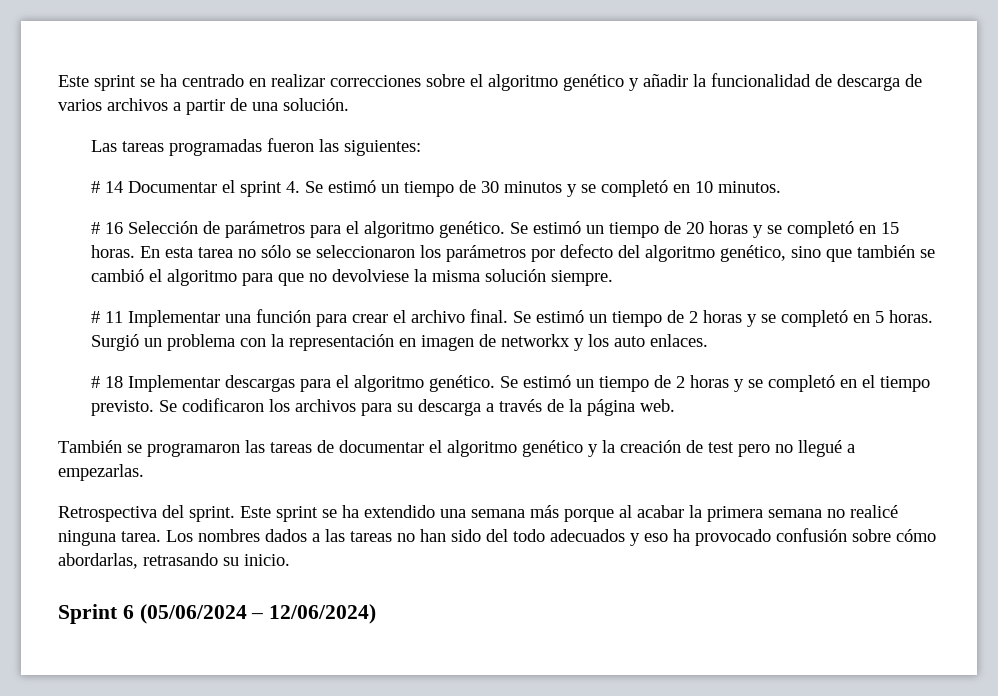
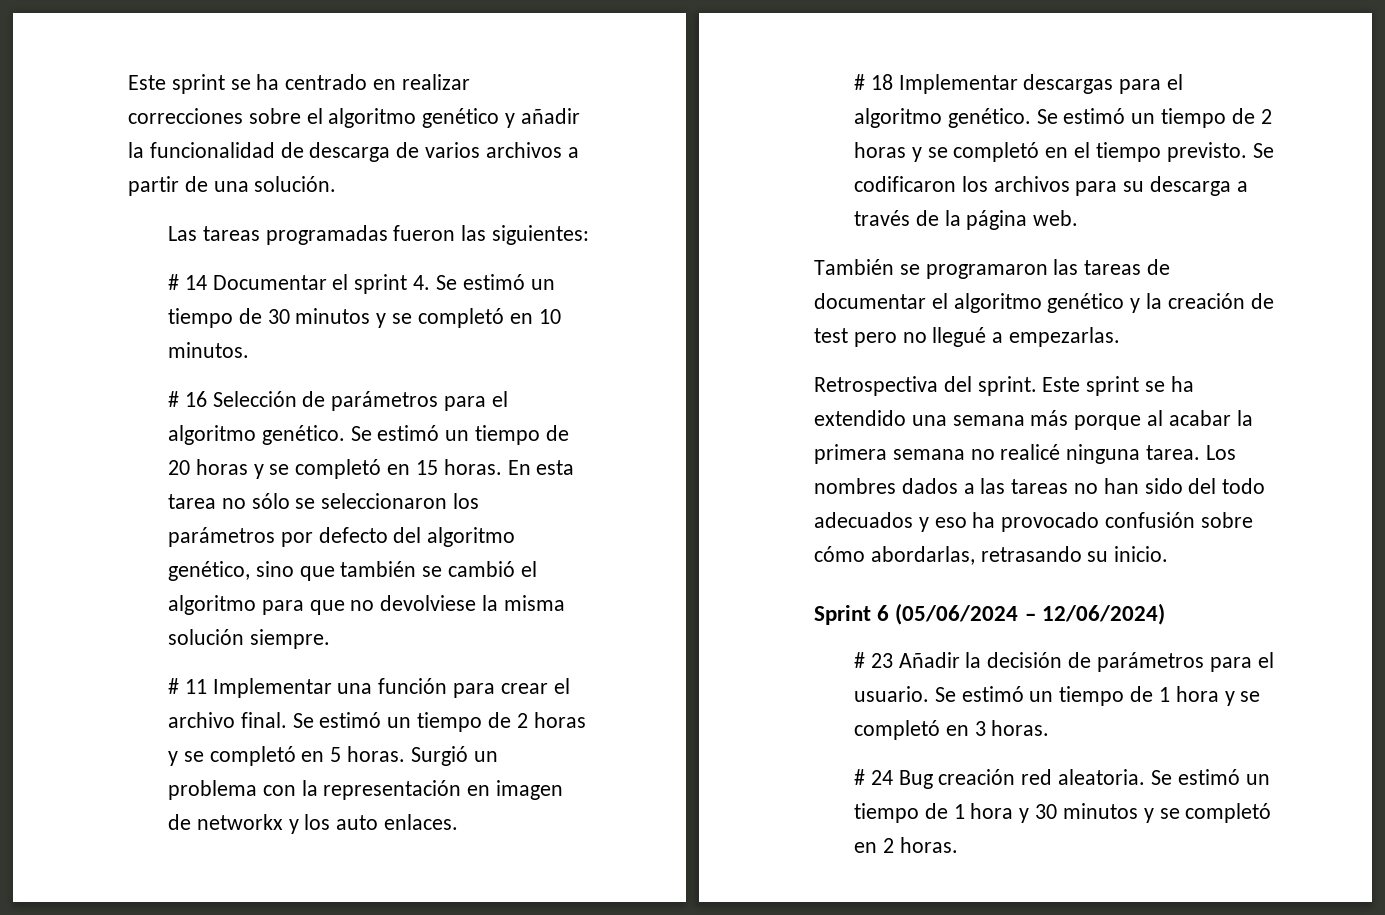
(377, 614) none -> [854,652,1274,672] [854,686,1261,706] [854,720,1050,740] [854,769,1270,789] [854,803,1272,823] [854,837,958,853] // # 23 Añadir la decisión de parámetros para el usuario. Se estimó un tiempo de 1 hora y se completó en 3 horas. // # 24 Bug creación red aleatoria. Se estimó un tiempo de 1 hora y 30 minutos y se completó en 2 horas.

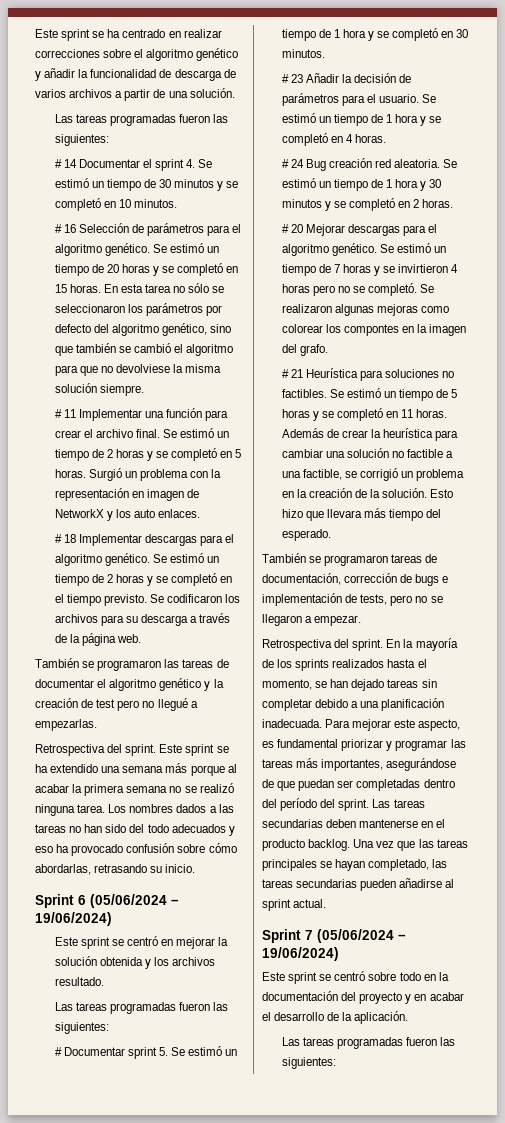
[196,814,283,830] networkx -> [54,509,104,518] NetworkX
[1000,444,1061,460] realicé -> [184,783,234,793] se realizó
[1041,603,1165,625] 12/06/2024) -> [35,912,112,926] [54,936,229,949] [54,956,215,969] [54,977,104,986] [54,1002,228,1014] [54,1022,109,1034] [54,1046,238,1059] [281,28,469,41] [281,49,325,58] 19/06/2024) // Este sprint se centró en mejorar la solución obtenida y los archivos resultado. // Las tareas programadas fueron las siguientes: // # Documentar sprint 5. Se estimó un tiempo de 1 hora y se completó en 30 minutos.
[974,721,986,736] 3 -> [345,134,353,143] 4
(958, 845) none -> [281,224,438,236] [281,243,446,256] [281,264,459,276] [281,283,435,296] [281,304,449,316] [281,324,467,336] [281,344,328,356] [281,368,455,381] [281,388,458,401] [281,408,448,421] [281,428,459,441] [281,448,454,458] [281,468,465,481] [281,488,454,498] [281,508,442,521] [281,529,331,541] [262,553,438,566] [262,573,449,586] [262,593,443,606] [262,614,362,626] [262,638,458,651] [262,659,427,671] [262,679,437,691] [262,698,445,711] [262,719,461,731] [262,739,466,751] [262,758,457,771] [262,779,455,791] [262,798,425,811] [262,819,446,828] [262,839,468,851] [262,859,448,871] [262,878,455,891] [262,899,327,911] [262,929,406,943] [262,947,339,961] [262,971,449,984] [262,991,464,1004] [262,1011,409,1024] [281,1037,455,1049] [281,1057,336,1069] // # 20 Mejorar descargas para el algoritmo genético. Se estimó un tiempo de 7 horas y se invirtieron 4 horas pero no se completó. Se realizaron algunas mejoras como colorear los compontes en la imagen del grafo. // # 21 Heurística para soluciones no factibles. Se estimó un tiempo de 5 horas y se completó en 11 horas. Además de crear la heurística para cambiar una solución no factible a una factible, se corrigió un problema en la creación de la solución. Esto hizo que llevara más tiempo del esperado. // También se programaron tareas de documentación, corrección de bugs e implementación de tests, pero no se llegaron a empezar. // Retrospectiva del sprint. En la mayoría de los sprints realizados hasta el momento, se han dejado tareas sin completar debido a una planificación inadecuada. Para mejorar este aspecto, es fundamental priorizar y programar las tareas más importantes, asegurándose de que puedan ser completadas dentro del período del sprint. Las tareas secundarias deben mantenerse en el producto backlog. Una vez que las tareas principales se hayan completado, las tareas secundarias pueden añadirse al sprint actual. // Sprint 7 (05/06/2024 – 19/06/2024) // Este sprint se centró sobre todo en la documentación del proyecto y en acabar el desarrollo de la aplicación. // Las tareas programadas fueron las siguientes:

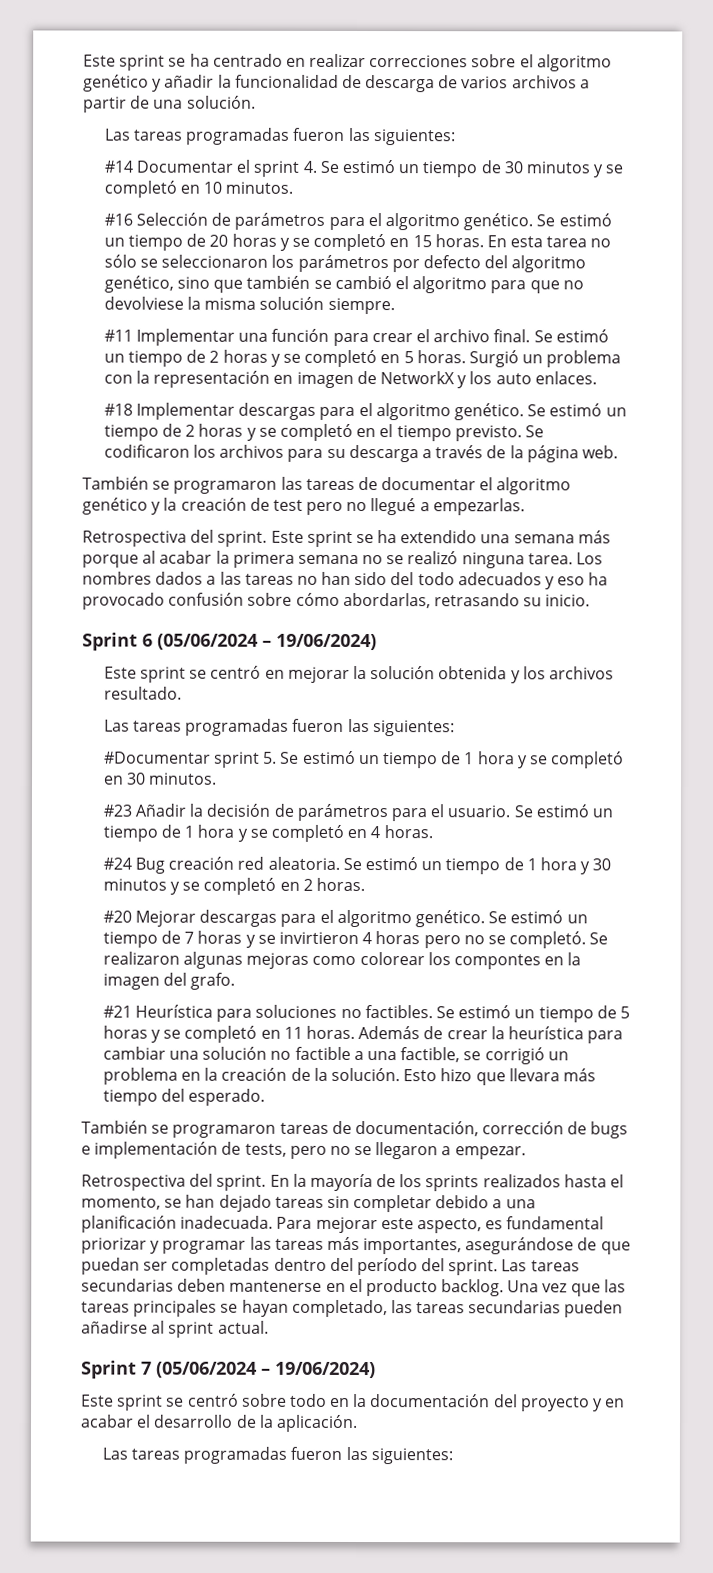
[54,159,77,168] # 14 -> [103,160,133,173] #14
[54,224,76,233] # 16 -> [103,213,133,226] #16
[54,409,76,418] # 11 -> [103,329,133,342] #11
[54,534,76,543] # 18 -> [103,403,133,416] #18
[54,1047,125,1056] # Documentar -> [103,751,211,764] #Documentar
[281,74,303,83] # 23 -> [102,804,132,817] #23
[281,159,304,168] # 24 -> [102,857,132,870] #24
[281,224,303,233] # 20 -> [102,910,132,923] #20
[281,369,303,378] # 21 -> [102,1005,132,1018] #21

